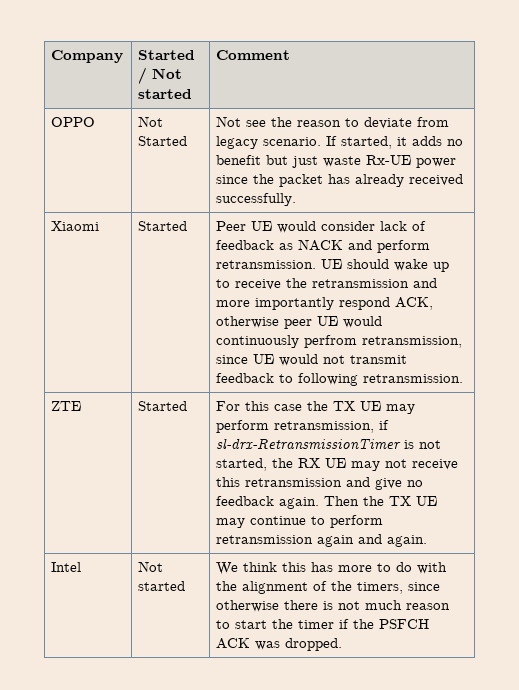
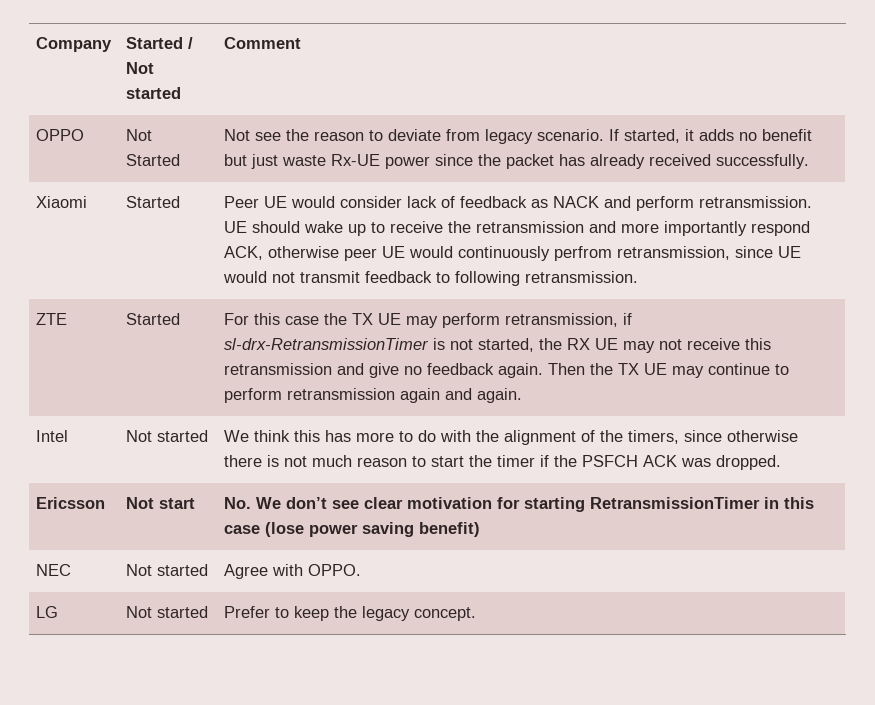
(343, 644) none -> [36,497,106,509] [126,497,196,509] [224,497,815,512] [224,522,481,537] [36,564,72,576] [126,564,209,576] [224,564,362,579] [36,606,59,618] [126,606,209,618] [224,606,477,621] // Ericsson | Not start | No. We don’t see clear motivation for starting RetransmissionTimer in this case (lose power saving benefit) // NEC | Not started | Agree with OPPO. // LG | Not started | Prefer to keep the legacy concept.

